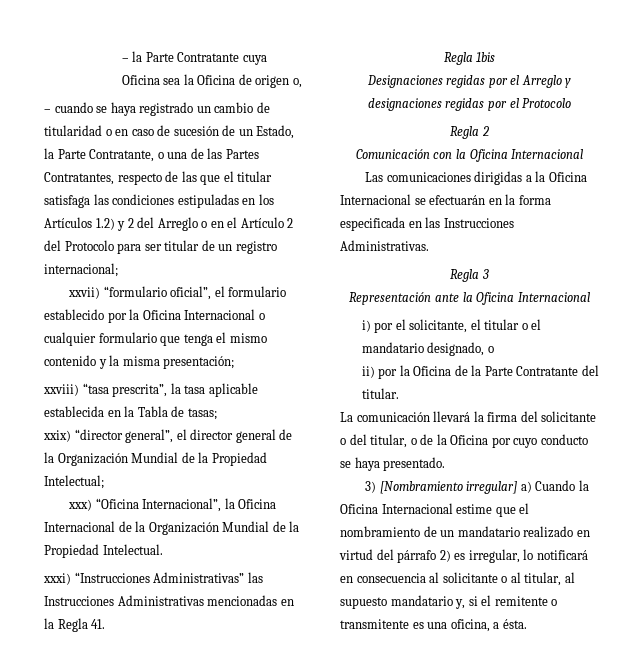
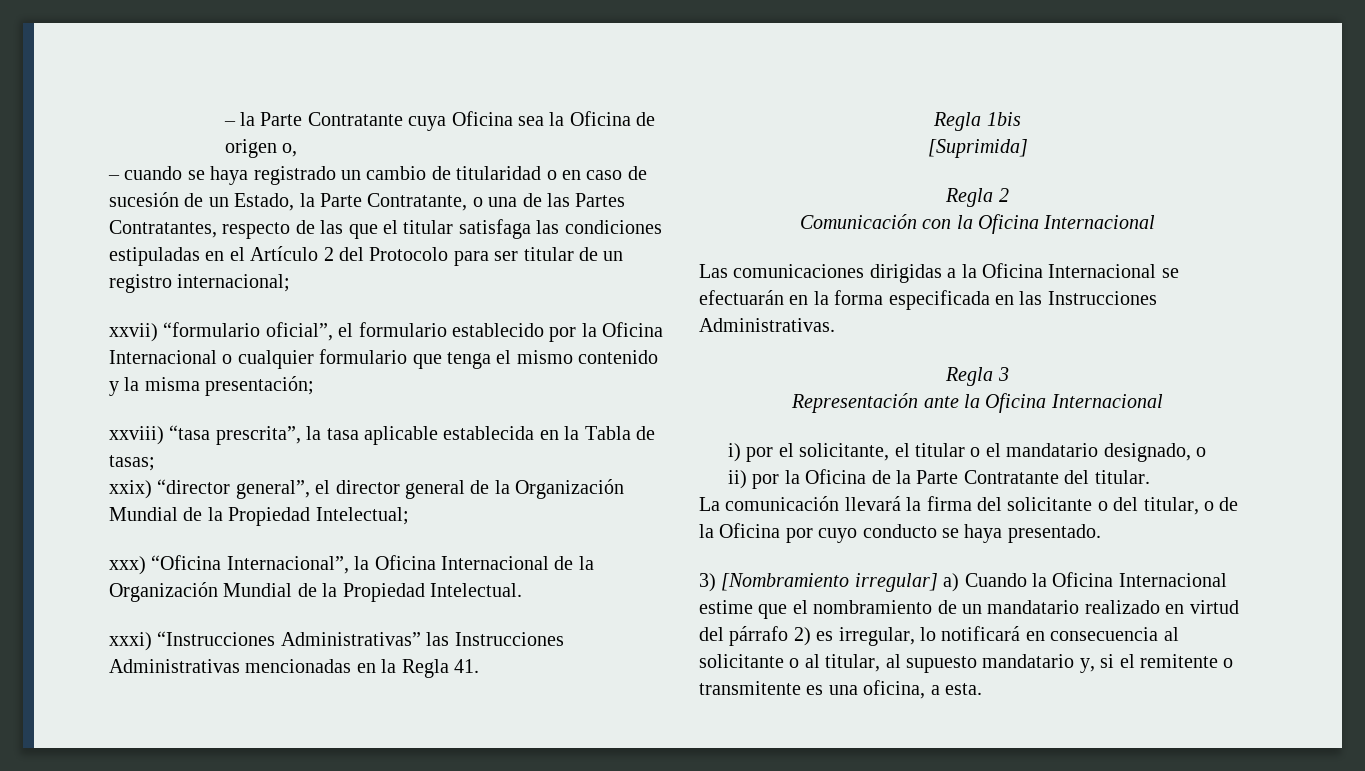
[258,194,274,205] [44,217,224,231] los Artículos 1.2) y 2 del Arreglo o en -> (225, 256) none
[366,75,572,88] [367,98,572,111] Designaciones regidas por el Arreglo y designaciones regidas por el Protocolo -> [927,139,1028,158] [Suprimida]
[502,619,527,629] ésta. -> [945,683,982,695] esta.

